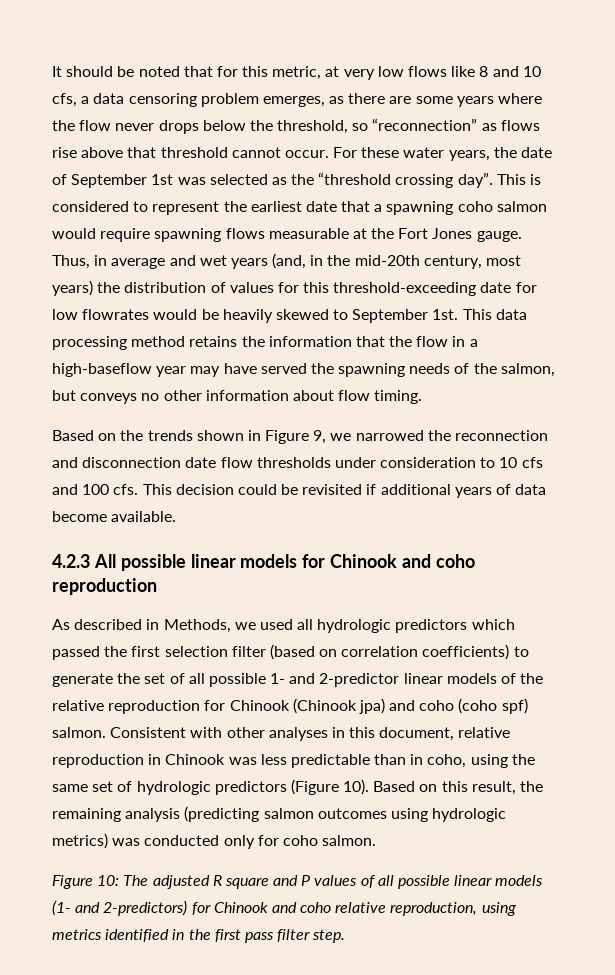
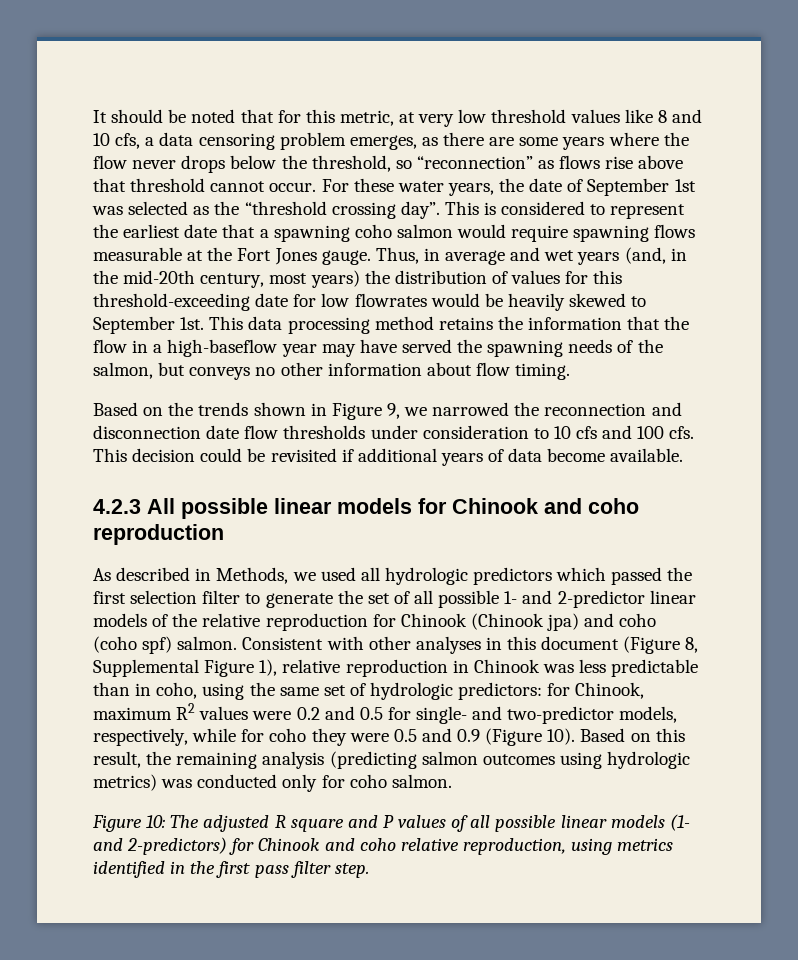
[408,66,448,77] flows -> [491,109,620,123] threshold values
[269,644,510,660] (based on correlation coefficients) -> (241, 597) none
[379,727,455,741] document, -> [541,636,699,654] [93,659,278,677] document (Figure 8, Supplemental Figure 1),
[214,781,287,795] predictors -> [458,682,645,700] [93,703,678,724] [93,728,481,746] predictors: for Chinook, maximum R2 values were 0.2 and 0.5 for single- and two-predictor models, respectively, while for coho they were 0.5 and 0.9

